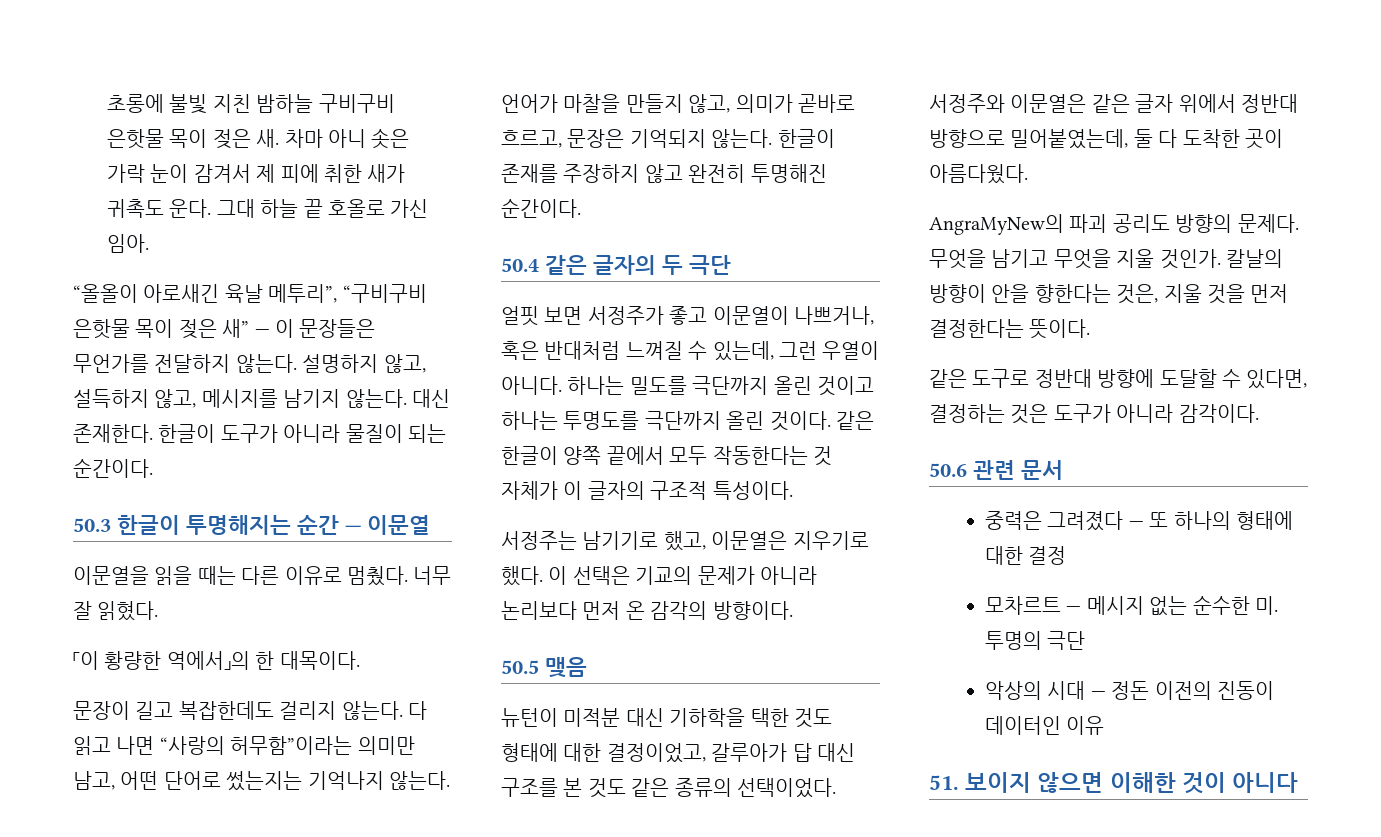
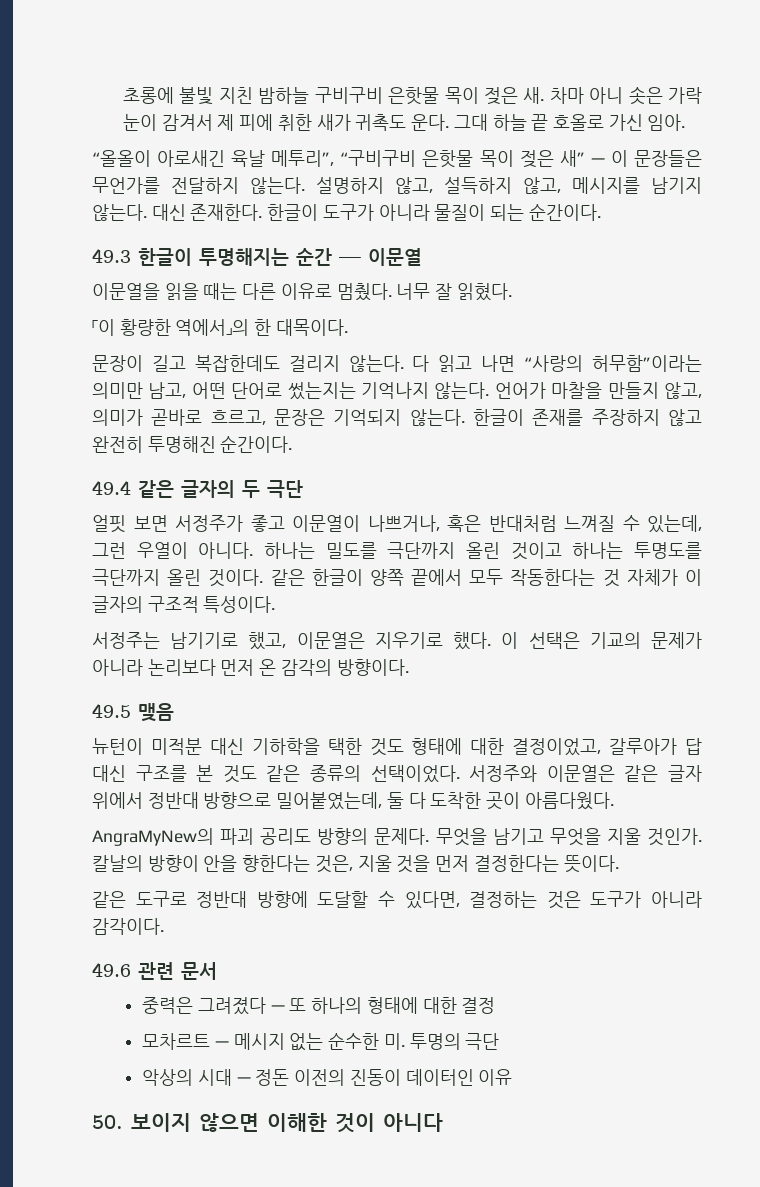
[73,518,111,532] 50.3 -> [92,248,131,263] 49.3
[501,258,539,272] 50.4 -> [92,480,131,495] 49.4
[501,660,539,674] 50.5 -> [92,703,131,718] 49.5
[929,463,967,477] 50.6 -> [92,962,131,977] 49.6
[929,775,959,790] 51. -> [92,1115,123,1129] 50.

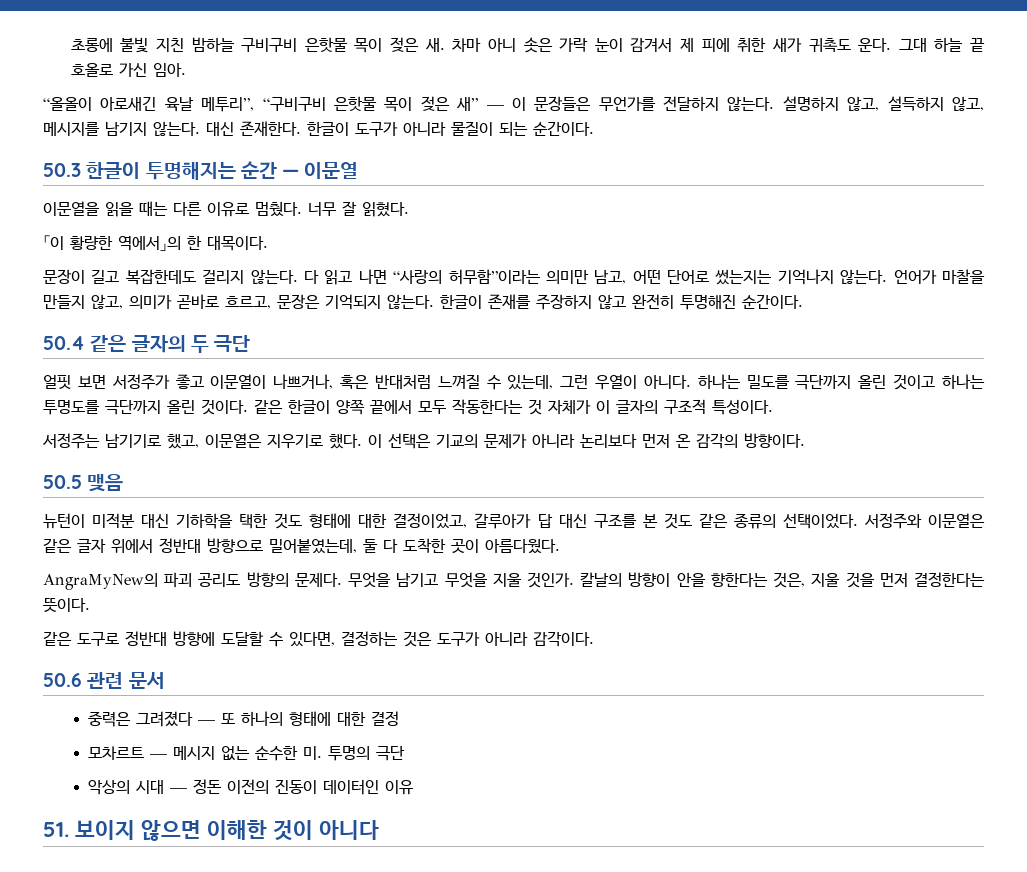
[92,248,131,263] 49.3 -> [43,163,81,177] 50.3
[92,480,131,495] 49.4 -> [43,336,85,350] 50.4
[92,703,131,718] 49.5 -> [43,475,82,489] 50.5
[92,962,131,977] 49.6 -> [43,673,82,687] 50.6
[92,1115,123,1129] 50. -> [43,822,69,837] 51.

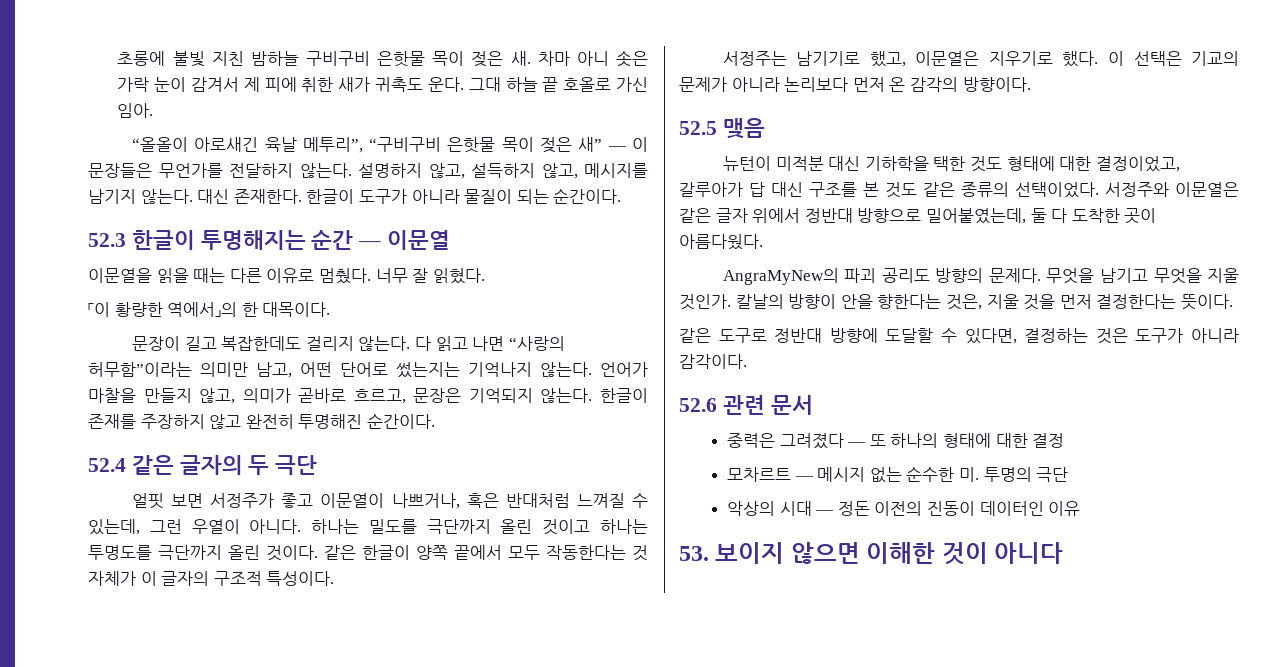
[43,163,81,177] 50.3 -> [88,233,126,247] 52.3
[43,336,85,350] 50.4 -> [88,458,126,472] 52.4
[43,475,82,489] 50.5 -> [679,121,717,135] 52.5
[43,673,82,687] 50.6 -> [679,398,717,412] 52.6
[43,822,69,837] 51. -> [679,546,709,561] 53.

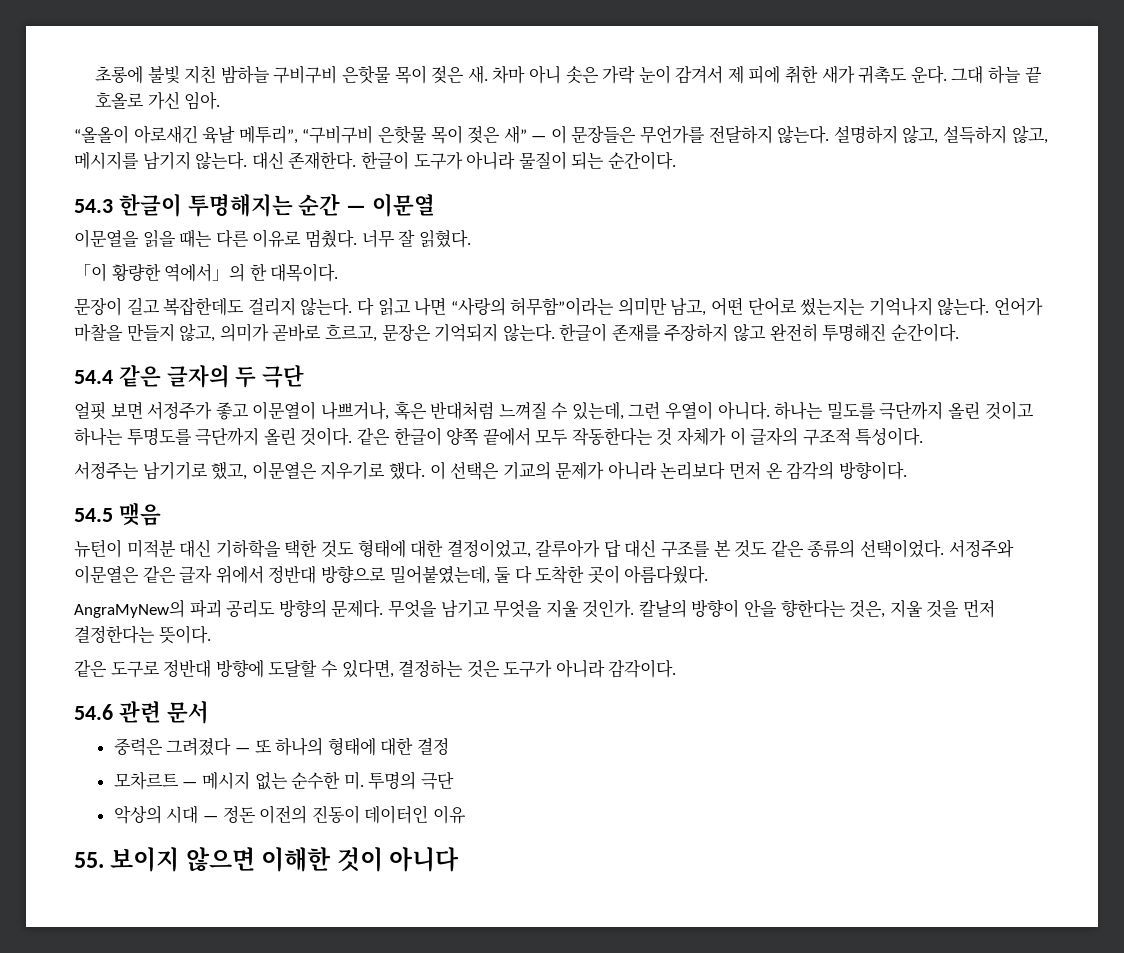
[88,233,126,247] 52.3 -> [74,199,113,213] 54.3
[88,458,126,472] 52.4 -> [74,370,113,384] 54.4
[679,121,717,135] 52.5 -> [74,508,113,522] 54.5
[679,398,717,412] 52.6 -> [74,704,113,720] 54.6
[679,546,709,561] 53. -> [74,852,104,868] 55.

